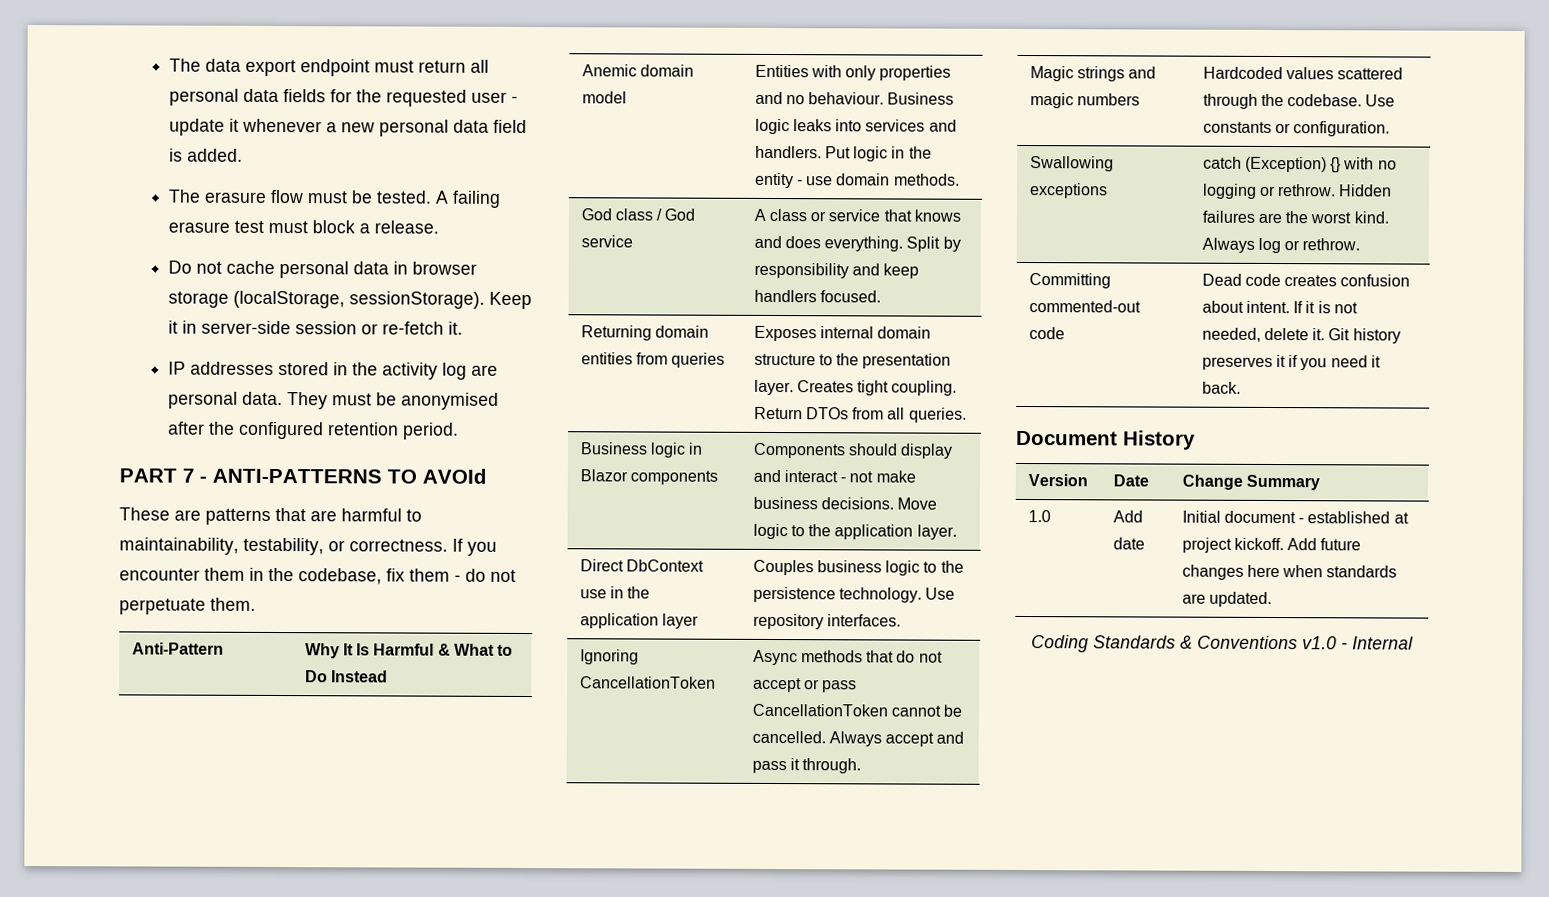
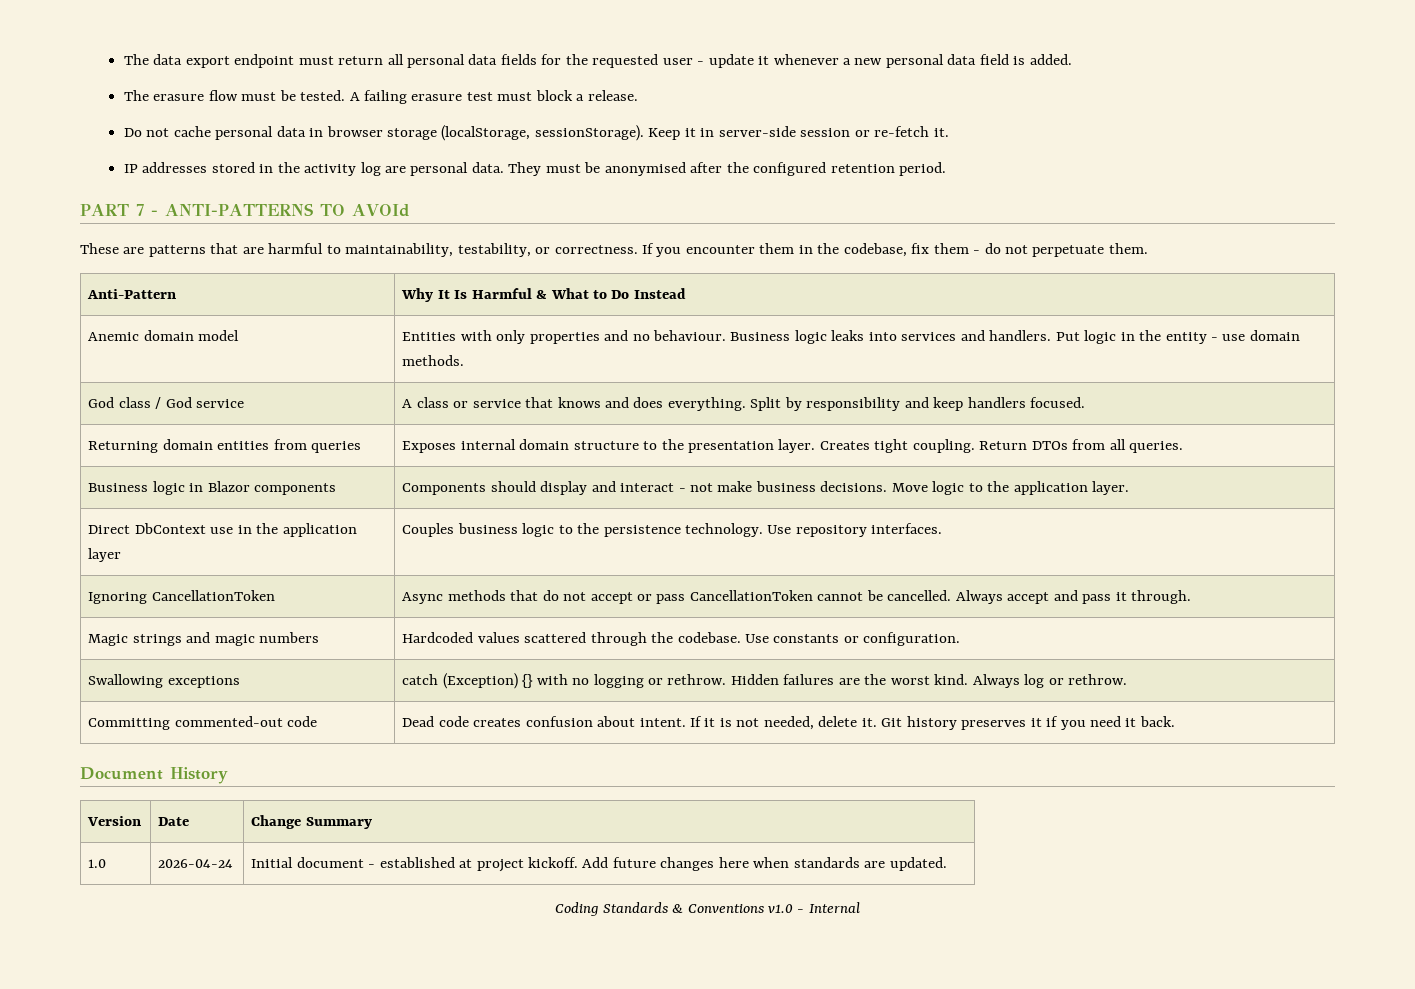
[1112,510,1143,523] [1112,537,1145,550] Add date -> [158,859,234,868] 2026-04-24

